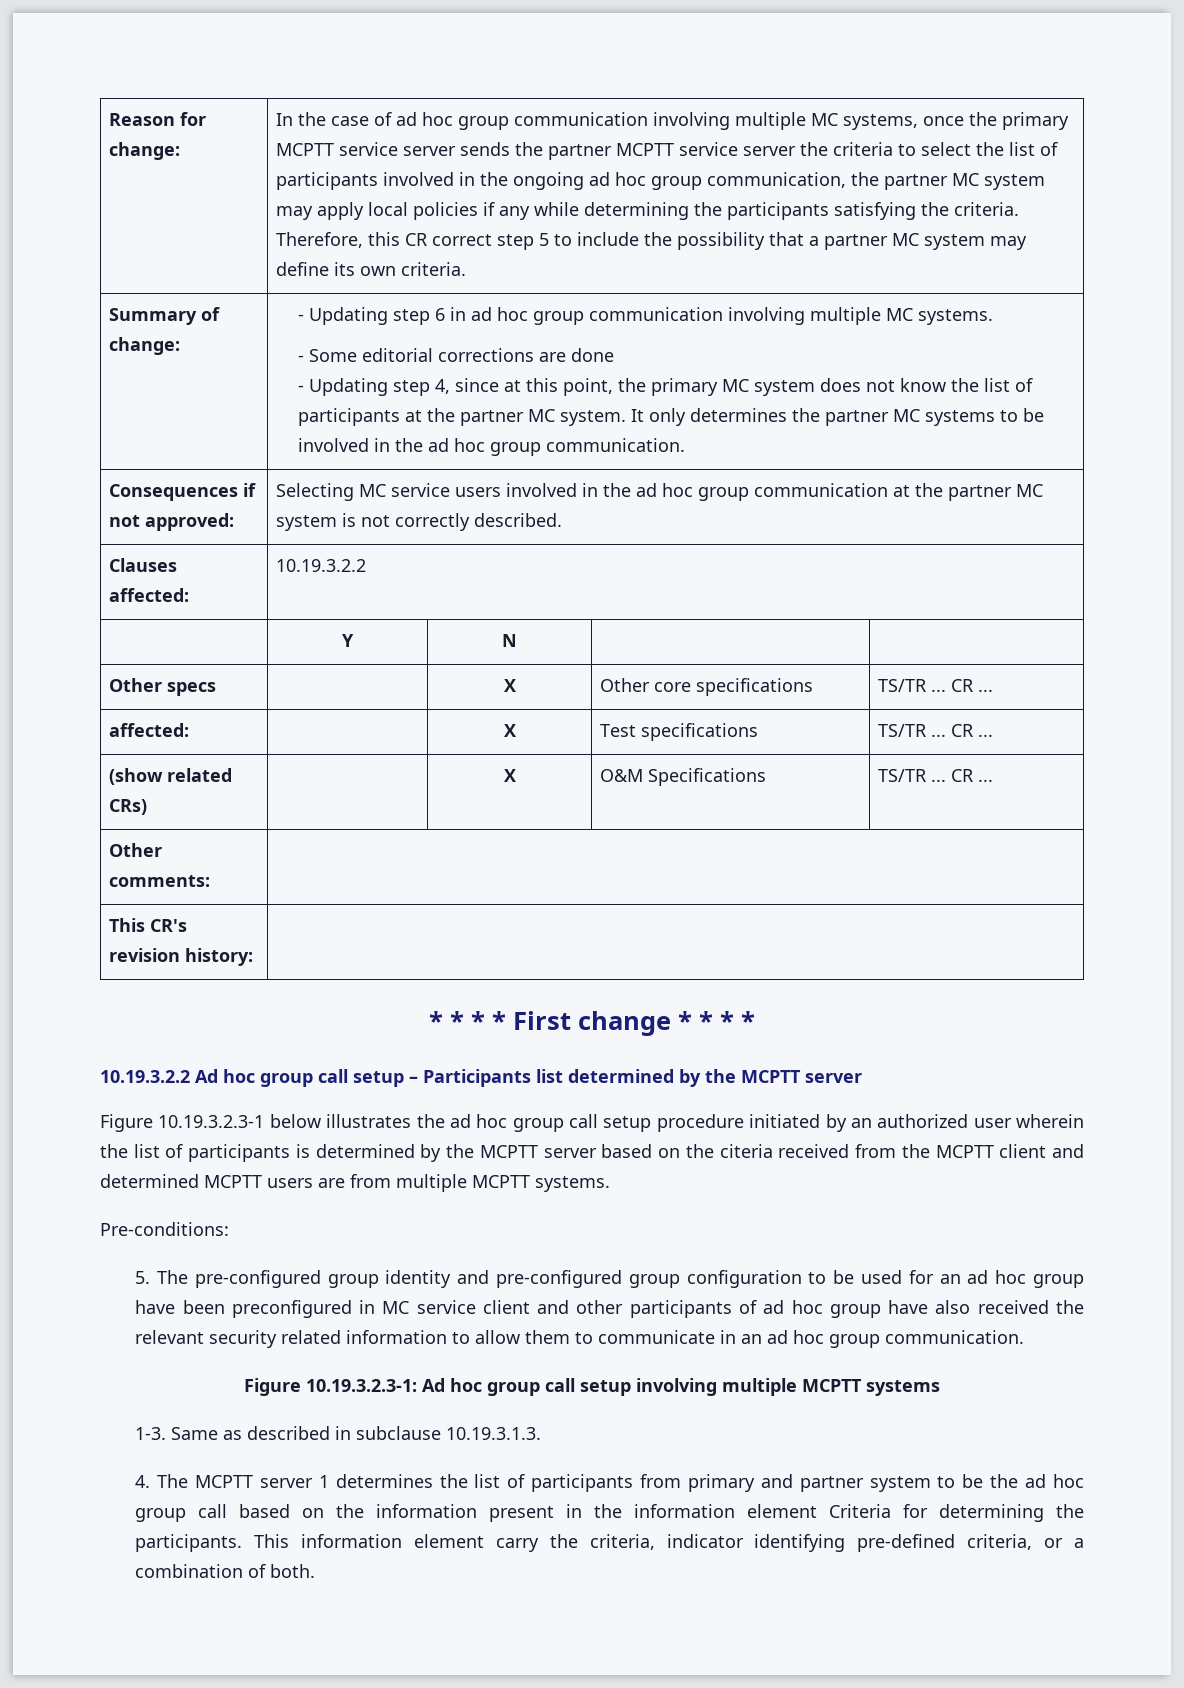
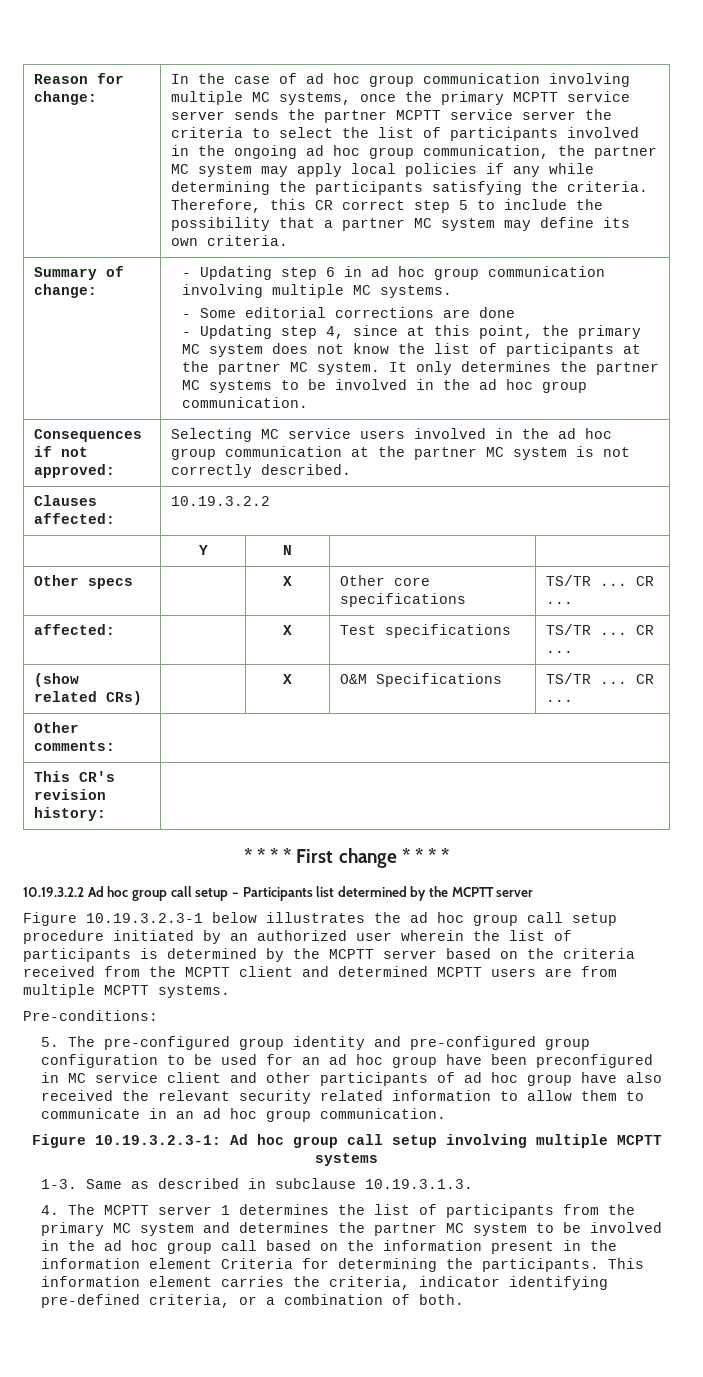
[719,1144,773,1158] citeria -> [563,948,635,959] criteria
[687,1474,864,1492] primary and partner -> [608,1204,636,1215] [41,1222,465,1236] the primary MC system and determines the partner MC
(984, 1481) none -> [590,1222,663,1233] [41,1240,60,1251] involved in
[495,1538,539,1552] carry -> [221,1276,285,1287] carries

